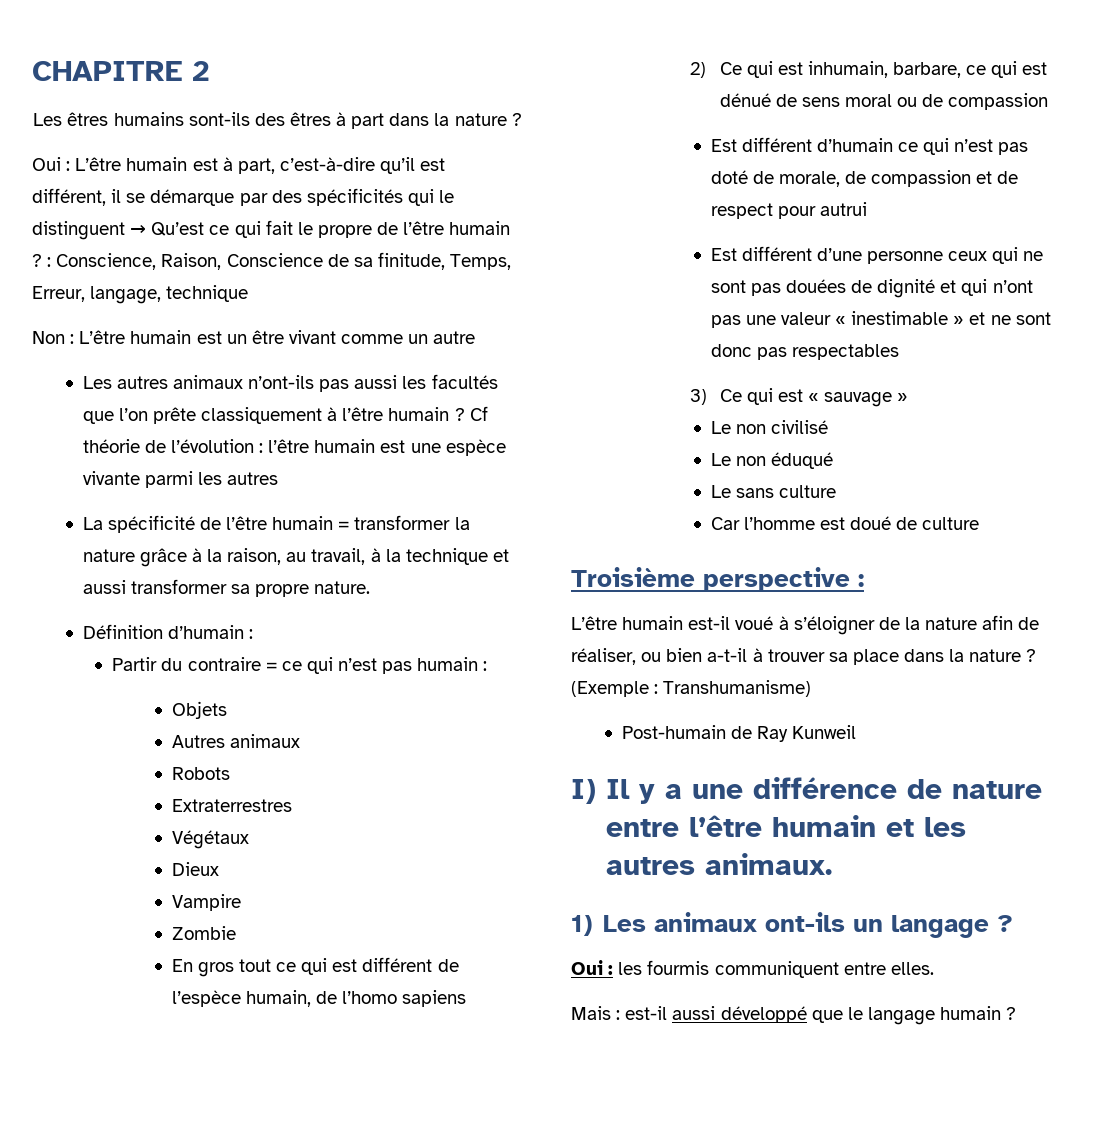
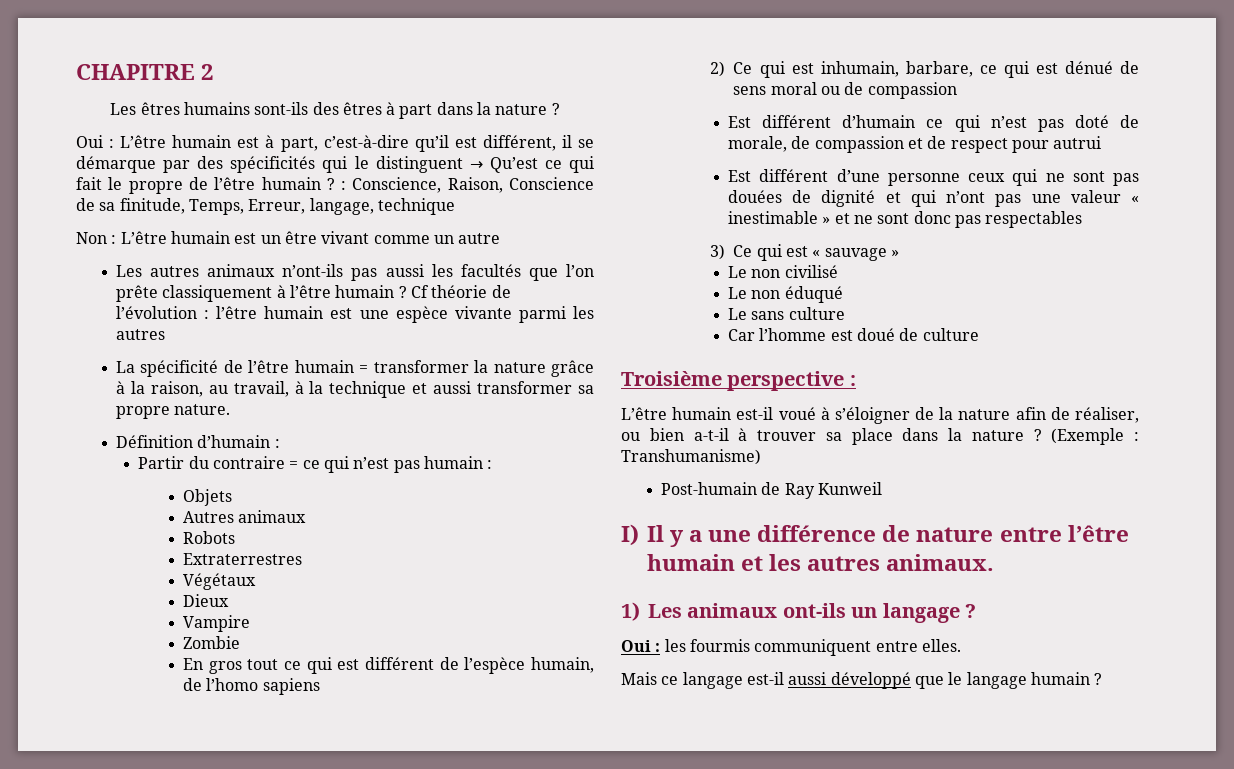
[616,1010,621,1020] : -> [661,672,743,689] ce langage

